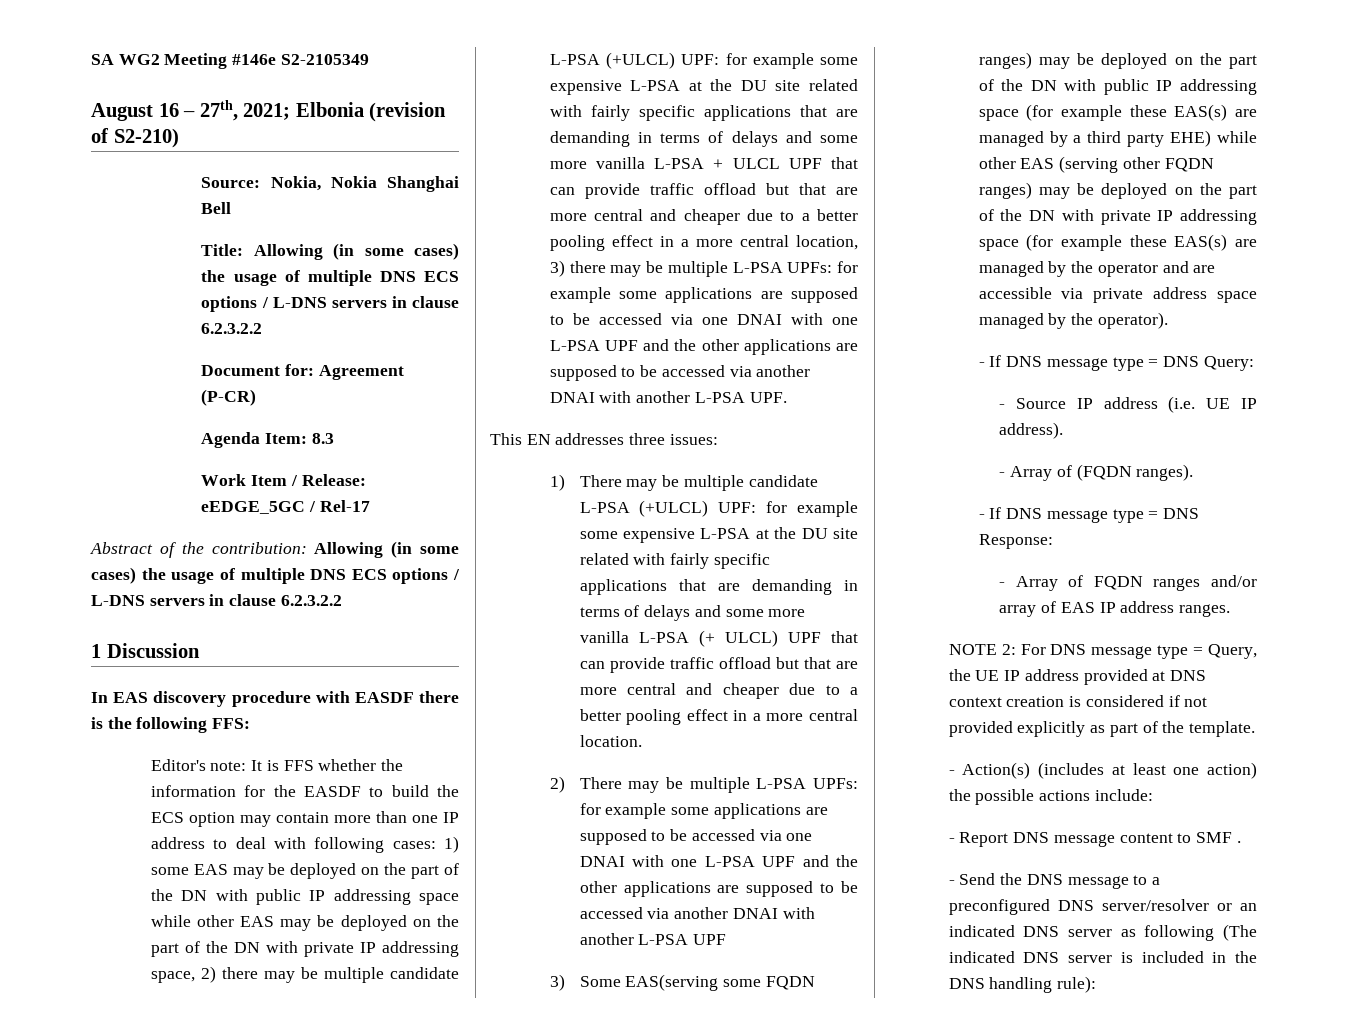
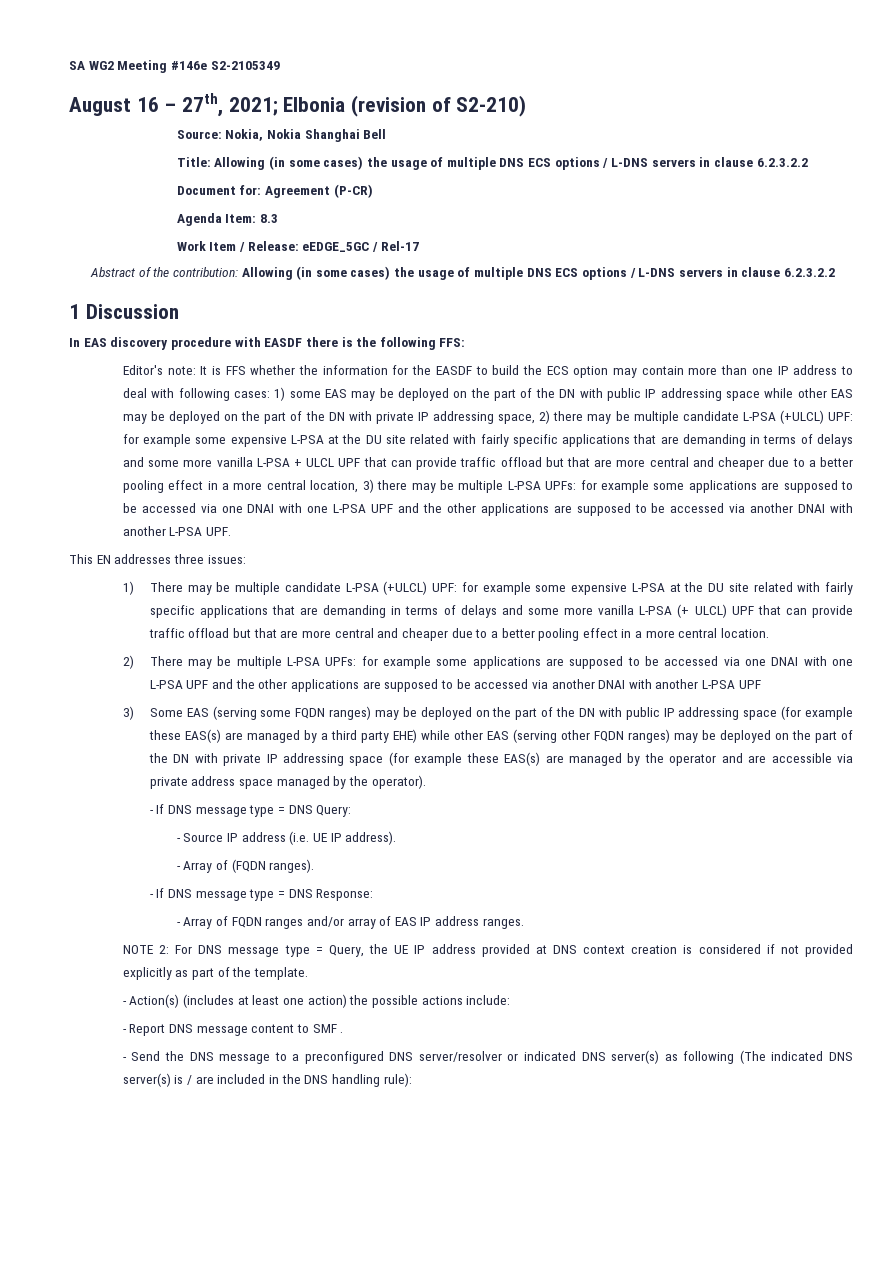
[625,974,719,991] EAS(serving -> [186,706,257,720] EAS (serving
[1240,903,1257,911] [948,925,1113,937] an indicated DNS server -> [524,1050,660,1064] indicated DNS server(s)
[1068,952,1133,963] server is -> [122,1073,214,1087] server(s) is / are

